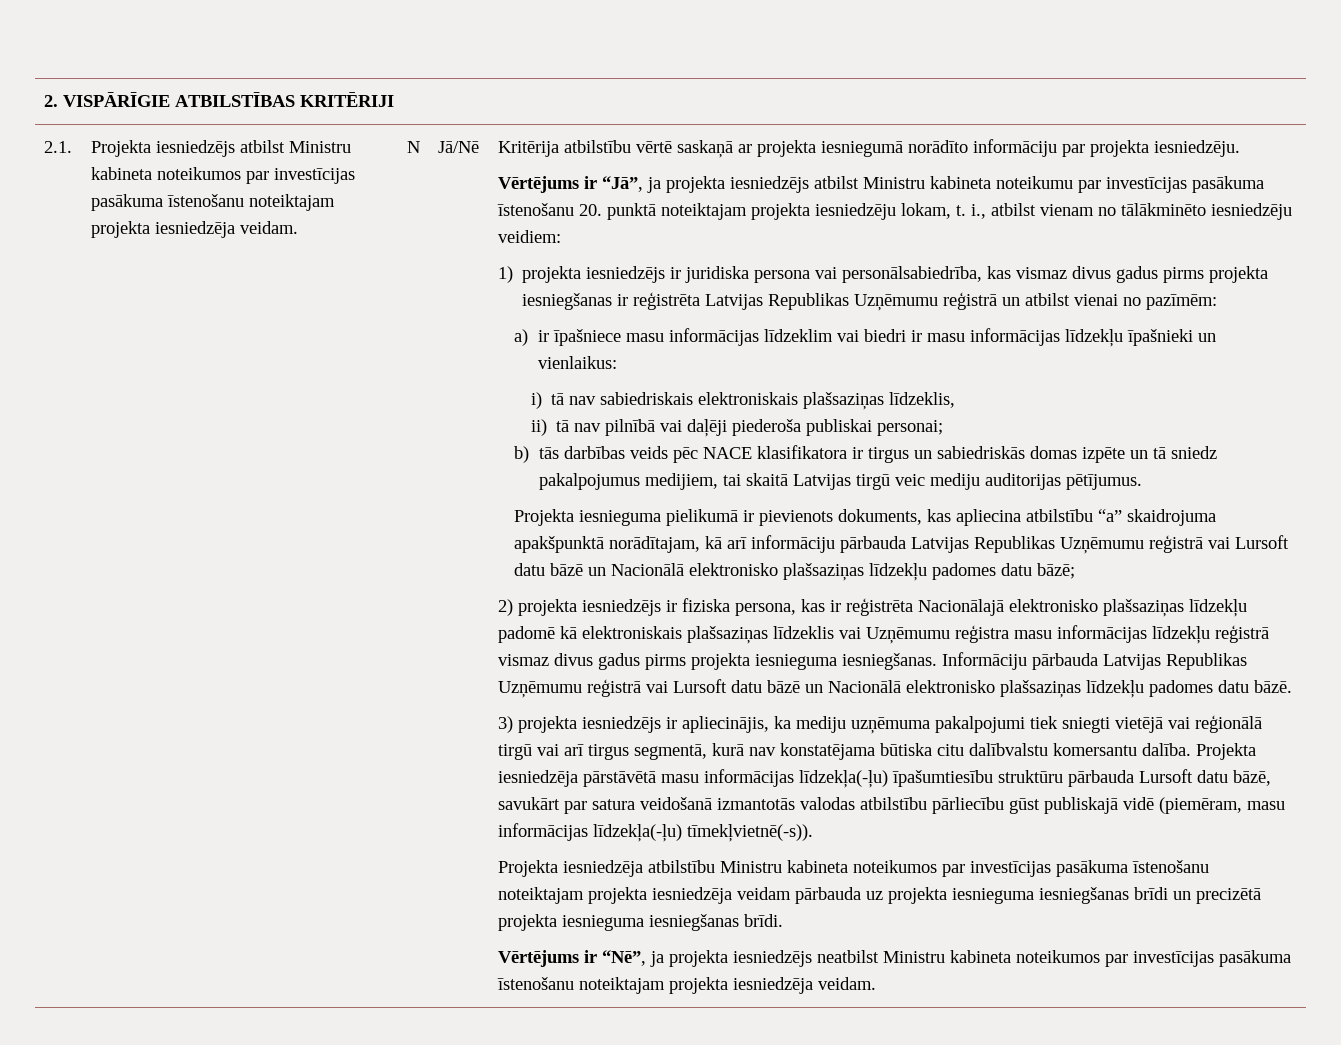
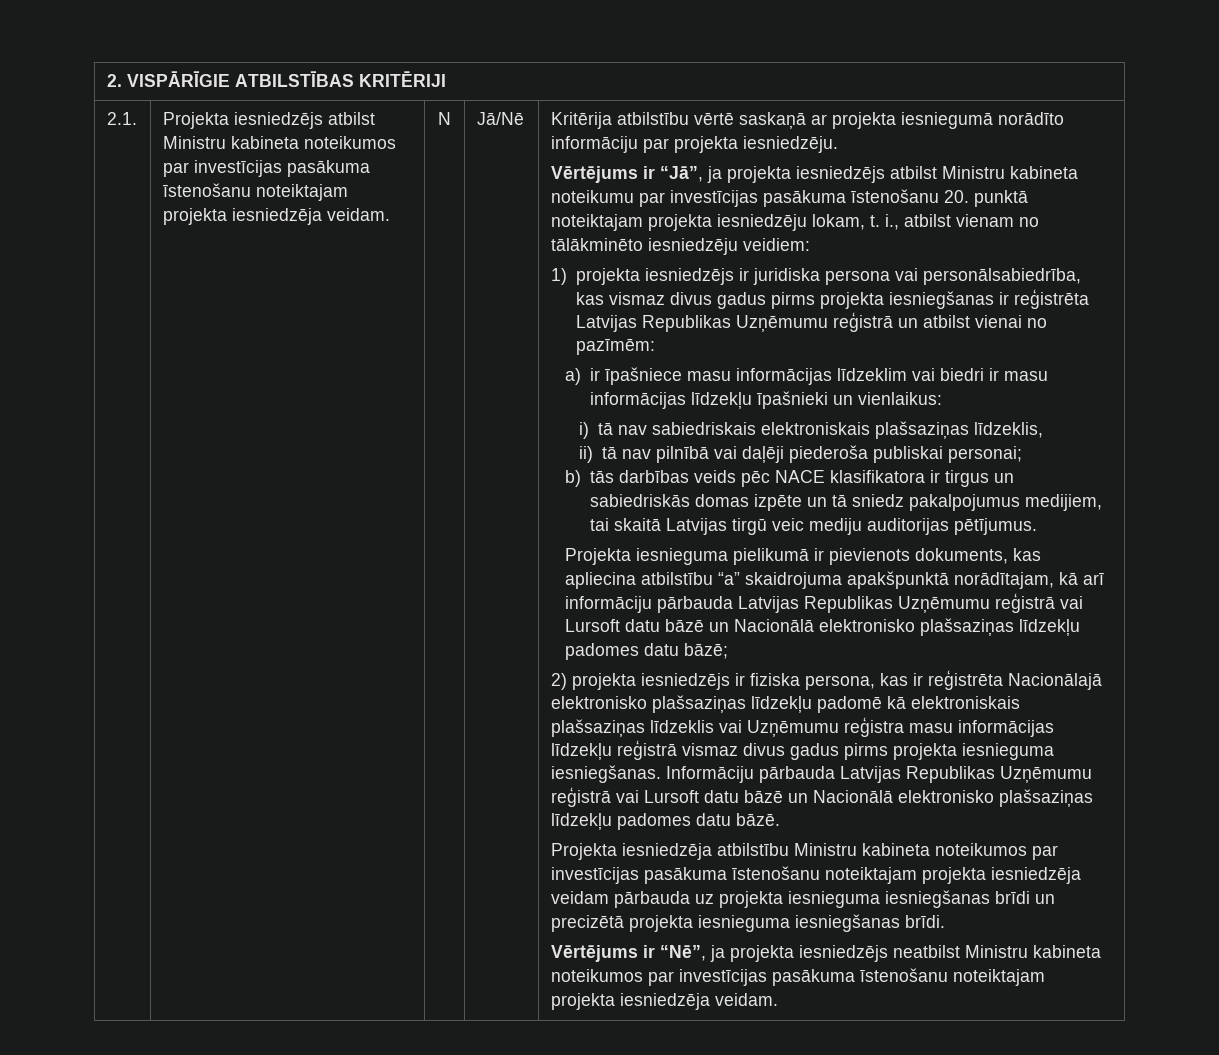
[498,715,1263,734] [498,743,1257,760] [498,769,1272,788] [498,797,1286,814] [498,823,814,842] // 3) projekta iesniedzējs ir apliecinājis, ka mediju uzņēmuma pakalpojumi tiek sniegti vietējā vai reģionālā tirgū vai arī tirgus segmentā, kurā nav konstatējama būtiska citu dalībvalstu komersantu dalība. Projekta iesniedzēja pārstāvētā masu informācijas līdzekļa(-ļu) īpašumtiesību struktūru pārbauda Lursoft datu bāzē, savukārt par satura veidošanā izmantotās valodas atbilstību pārliecību gūst publiskajā vidē (piemēram, masu informācijas līdzekļa(-ļu) tīmekļvietnē(-s)). -> (780, 819) none

